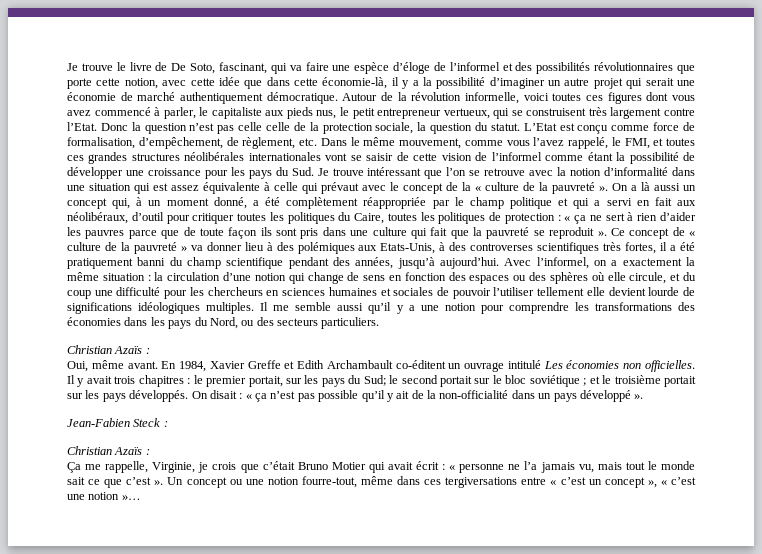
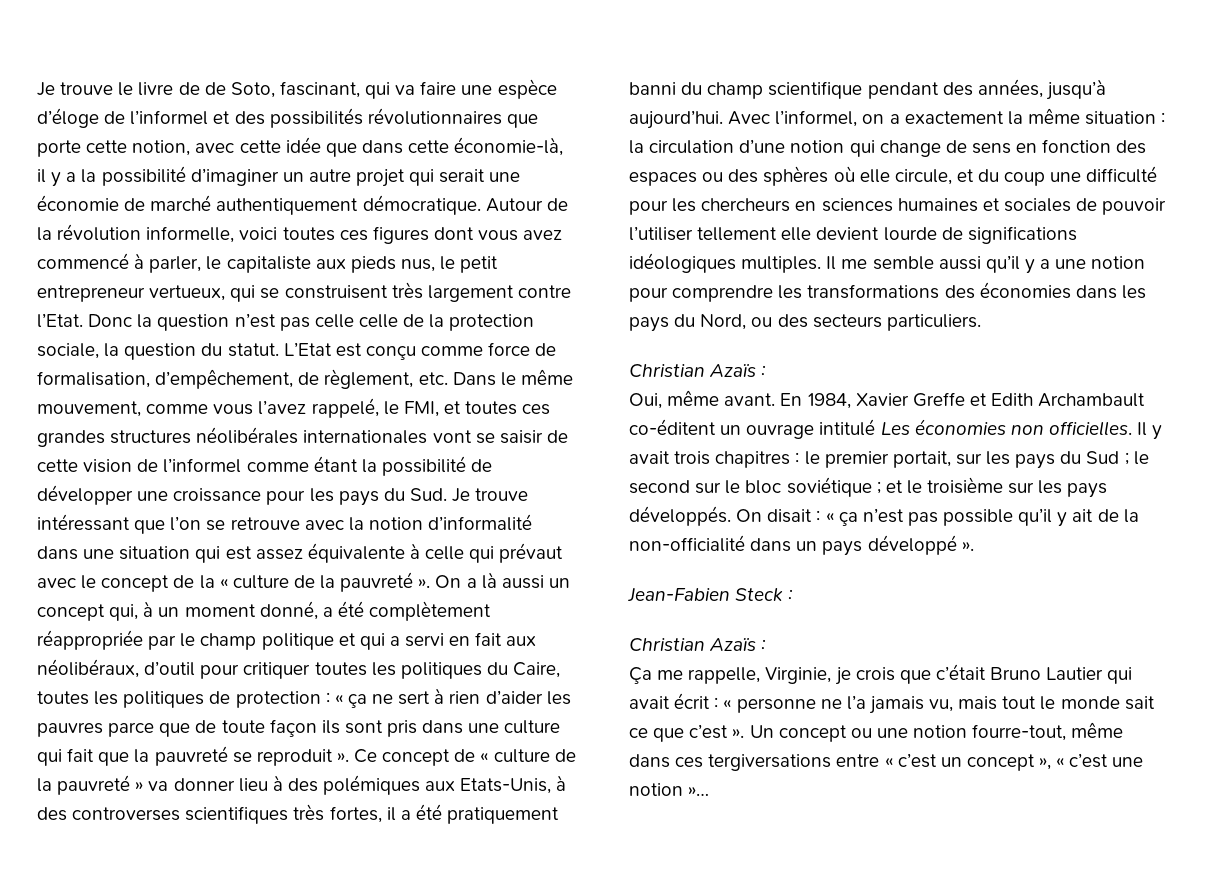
[171,63,187,71] De -> [204,82,226,95] de
[363,375,386,386] Sud; -> [1086,451,1129,465] Sud ;
[440,376,473,387] portait -> (690, 487) none
[664,376,697,387] portait -> (1004, 485) none
[331,462,366,470] Motier -> [1046,667,1104,680] Lautier

